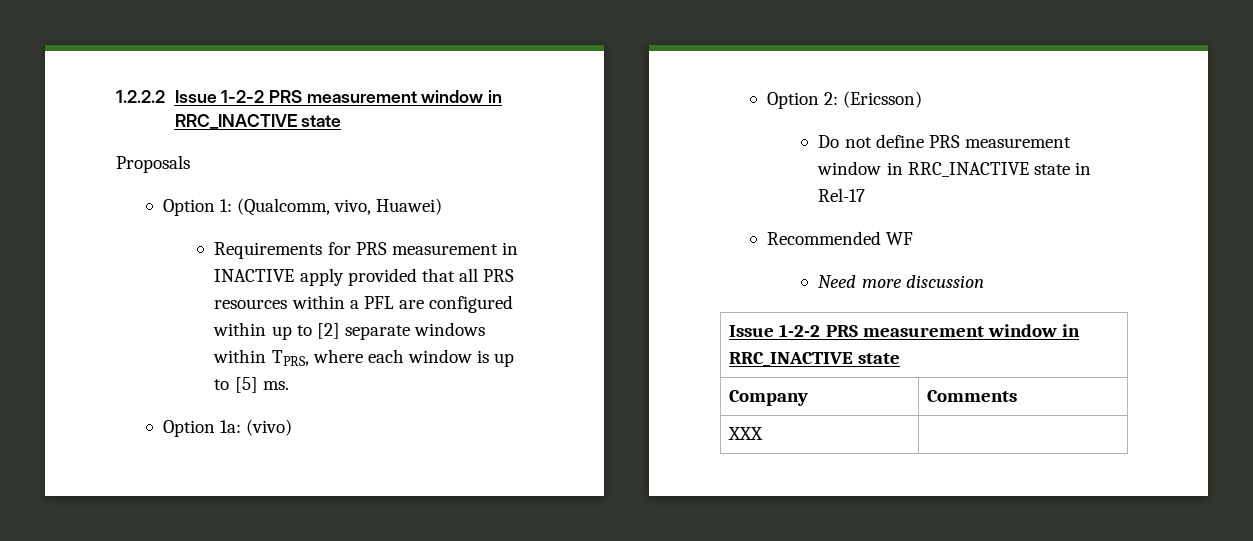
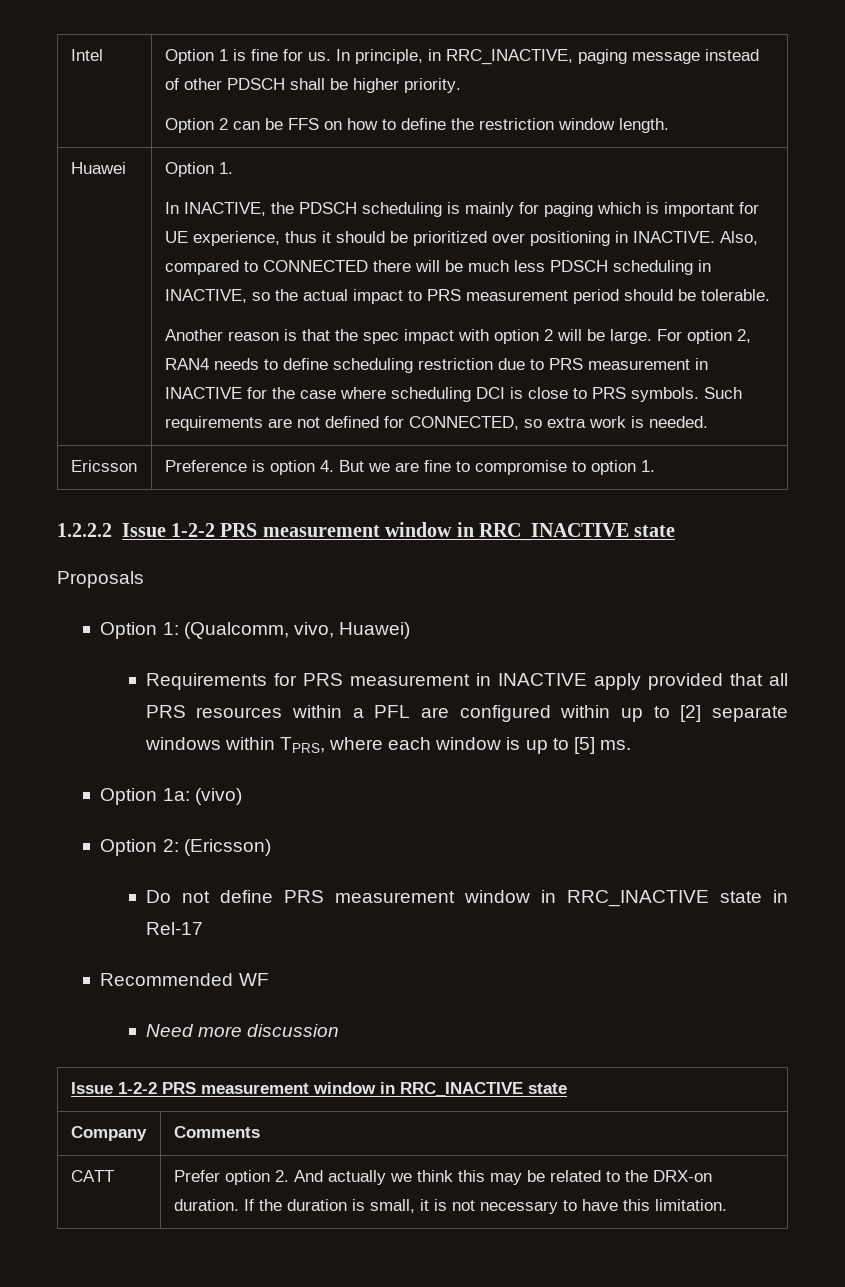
(116, 96) none -> [70,49,103,61] [164,49,759,65] [164,78,461,93] [164,118,669,133] [70,162,126,174] [164,162,233,177] [164,202,759,217] [164,231,758,246] [164,260,711,275] [164,289,770,304] [164,329,751,344] [164,358,708,373] [164,387,742,402] [164,416,708,431] [70,460,137,472] [164,460,655,475] Intel | Option 1 is fine for us. In principle, in RRC_INACTIVE, paging message instead of other PDSCH shall be higher priority. // Option 2 can be FFS on how to define the restriction window length. // Huawei | Option 1. // In INACTIVE, the PDSCH scheduling is mainly for paging which is important for UE experience, thus it should be prioritized over positioning in INACTIVE. Also, compared to CONNECTED there will be much less PDSCH scheduling in INACTIVE, so the actual impact to PRS measurement period should be tolerable. // Another reason is that the spec impact with option 2 will be large. For option 2, RAN4 needs to define scheduling restriction due to PRS measurement in INACTIVE for the case where scheduling DCI is close to PRS symbols. Such requirements are not defined for CONNECTED, so extra work is needed. // Ericsson | Preference is option 4. But we are fine to compromise to option 1. //
[728,427,764,440] XXX | -> [70,1170,114,1182] [173,1170,712,1185] [173,1199,727,1214] CATT | Prefer option 2. And actually we think this may be related to the DRX-on duration. If the duration is small, it is not necessary to have this limitation.

